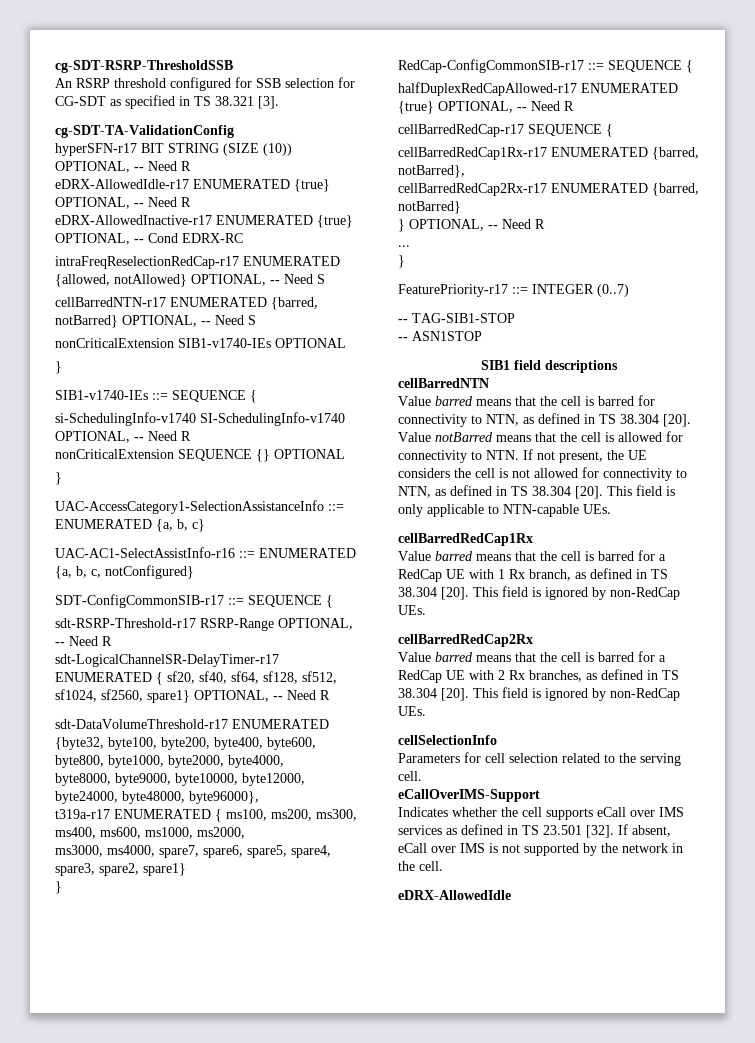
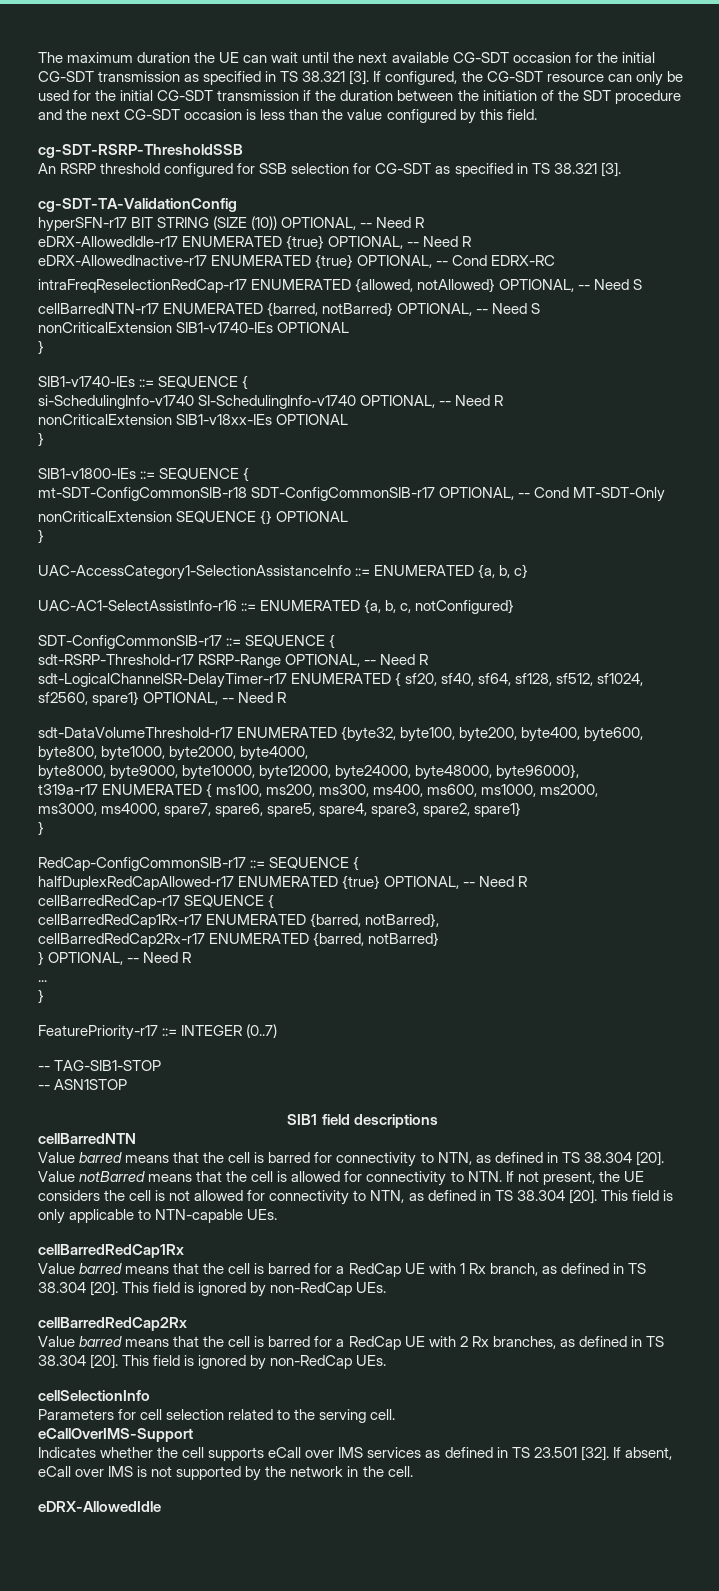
(55, 66) none -> [38,52,655,63] [38,70,683,86] [38,90,681,104] [38,109,537,124] The maximum duration the UE can wait until the next available CG-SDT occasion for the initial CG-SDT transmission as specified in TS 38.321 [3]. If configured, the CG-SDT resource can only be used for the initial CG-SDT transmission if the duration between the initiation of the SDT procedure and the next CG-SDT occasion is less than the value configured by this field. //
(191, 436) none -> [38,414,349,425] [38,432,44,447] [38,467,250,482] [38,487,666,502] // nonCriticalExtension SIB1-v18xx-IEs OPTIONAL // } // SIB1-v1800-IEs ::= SEQUENCE { // mt-SDT-ConfigCommonSIB-r18 SDT-ConfigCommonSIB-r17 OPTIONAL, -- Cond MT-SDT-Only

